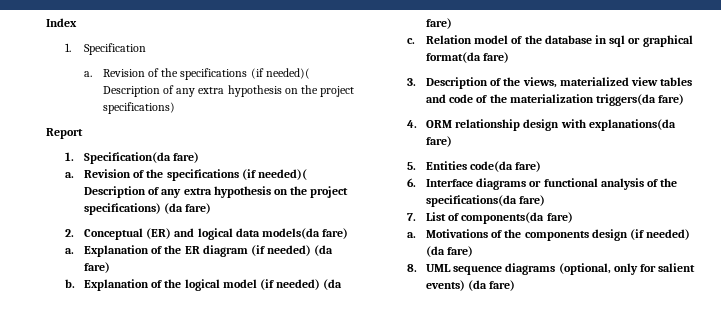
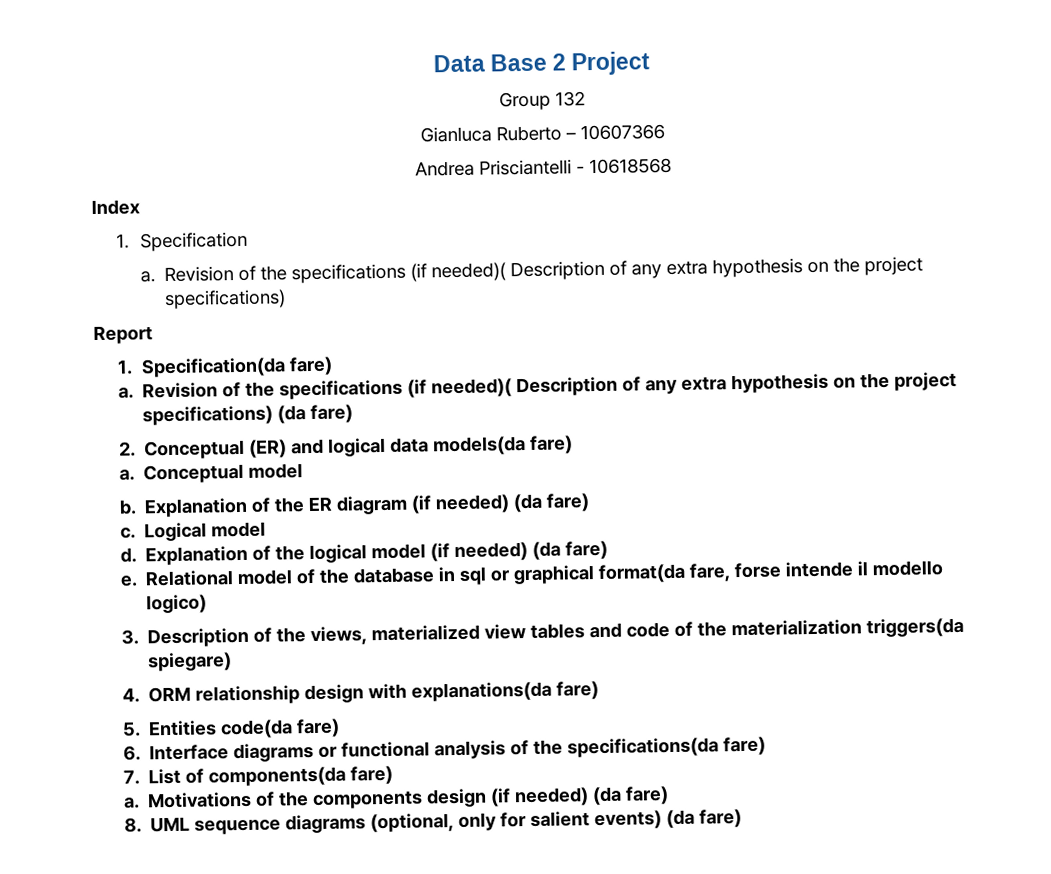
(46, 22) none -> [432,51,651,76] [499,91,586,111] [420,124,665,143] [415,157,672,177] Data Base 2 Project // Group 132 // Gianluca Ruberto – 10607366 // Andrea Prisciantelli - 10618568 //
(74, 251) none -> [143,463,304,484] [119,499,138,515] Conceptual model // b.
[64,279,75,288] b. -> [120,521,267,542] [120,547,138,563] c. Logical model // d.
[406,35,472,44] c. Relation -> [120,570,235,587] e. Relational
[483,52,510,63] fare) -> [689,560,944,582] [146,594,208,614] fare, forse intende il modello logico)
[658,94,685,105] fare) -> [147,652,233,672] spiegare)

